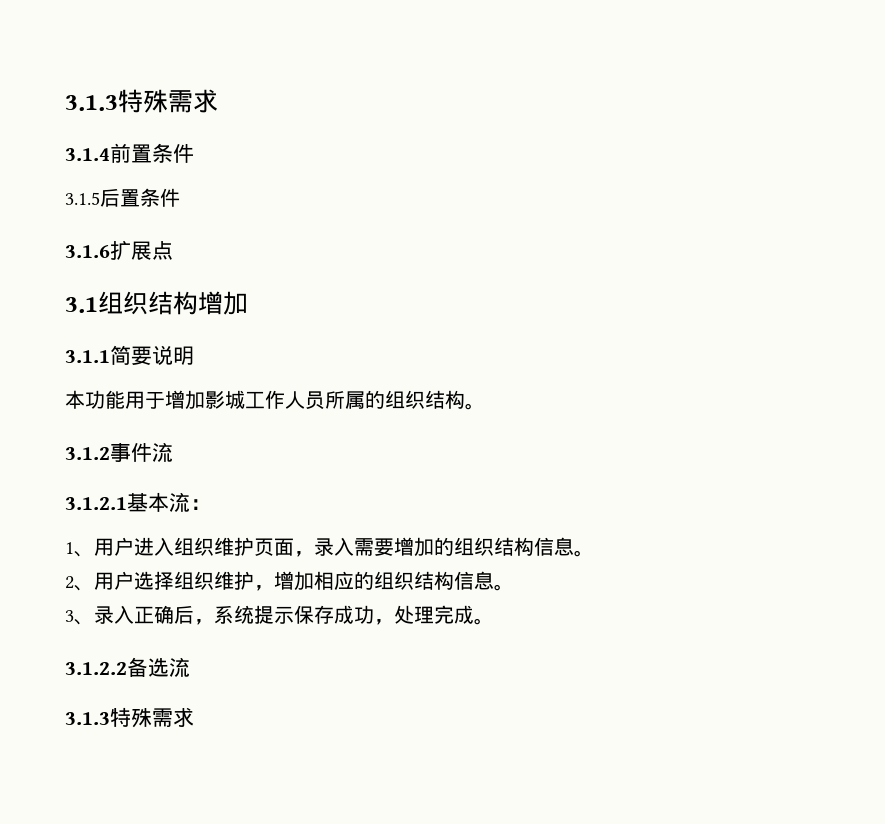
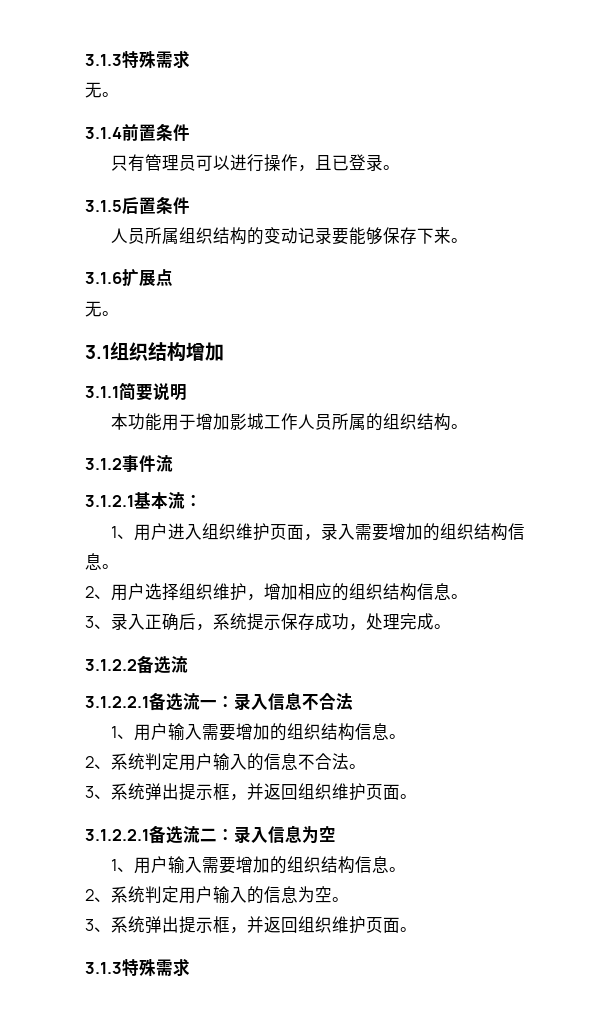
[65,89,218,113] 3.1.3特殊需求 -> [85,50,190,69] [85,82,119,98] 3.1.3特殊需求 // 无。
[65,188,180,207] 3.1.5后置条件 -> [110,154,400,172] [85,196,190,215] [110,227,468,245] 只有管理员可以进行操作，且已登录。 // 3.1.5后置条件 // 人员所属组织结构的变动记录要能够保存下来。
(173, 250) none -> [85,301,119,317] // 无。
(190, 667) none -> [85,692,353,711] [110,723,406,741] [85,753,366,771] [85,783,417,801] [85,825,336,844] [110,856,406,874] [85,886,349,904] [85,916,417,934] // 3.1.2.2.1备选流一：录入信息不合法 // 1、用户输入需要增加的组织结构信息。 // 2、系统判定用户输入的信息不合法。 // 3、系统弹出提示框，并返回组织维护页面。 // 3.1.2.2.1备选流二：录入信息为空 // 1、用户输入需要增加的组织结构信息。 // 2、系统判定用户输入的信息为空。 // 3、系统弹出提示框，并返回组织维护页面。

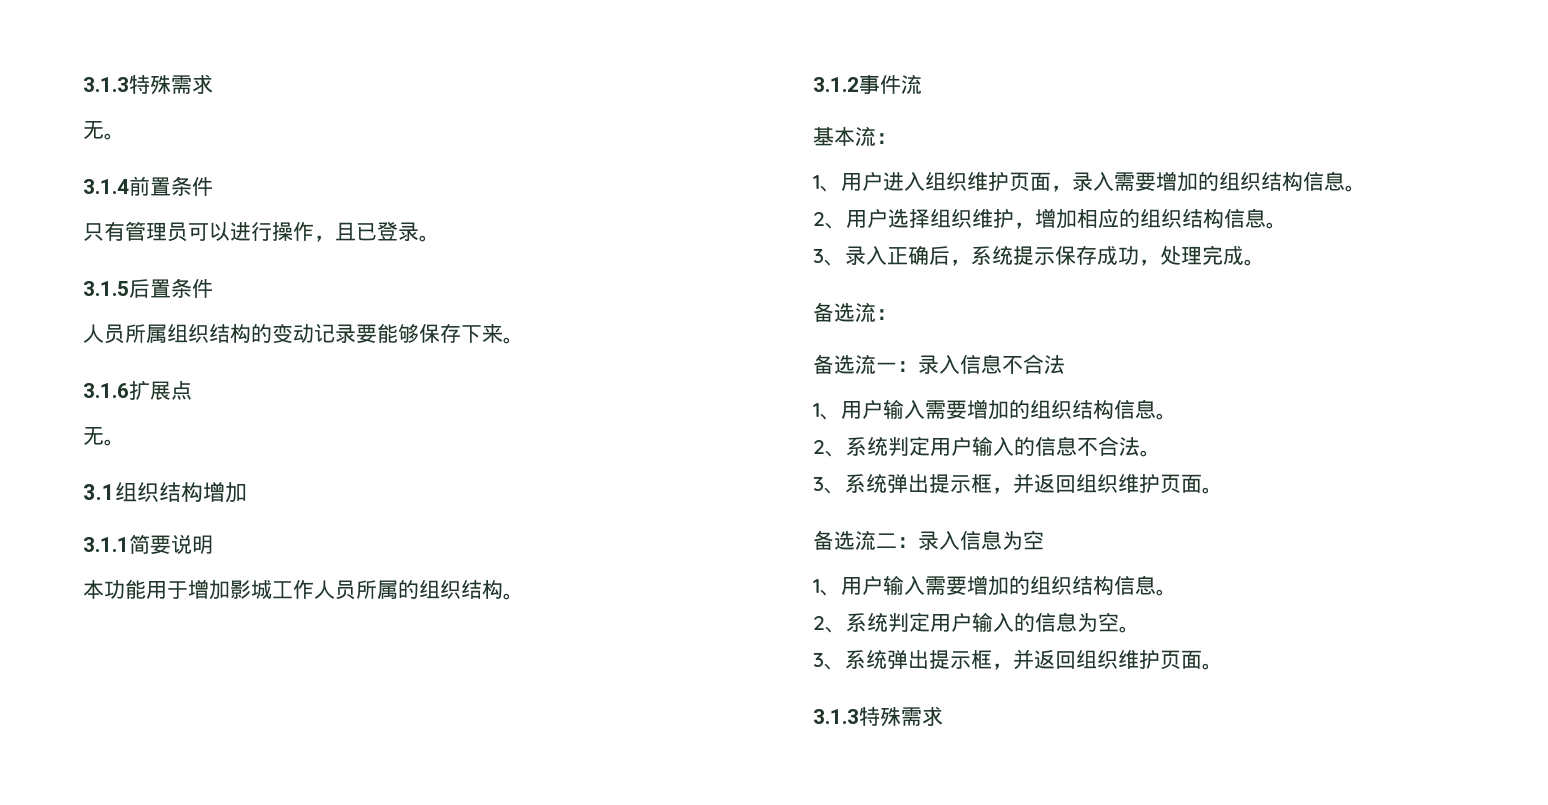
[85,495,134,507] 3.1.2.1 -> (922, 84) none
[85,655,188,674] [85,696,149,708] 3.1.2.2备选流 // 3.1.2.2.1 -> [813,302,897,322] 备选流： //
[85,829,149,841] 3.1.2.2.1 -> (1223, 490) none

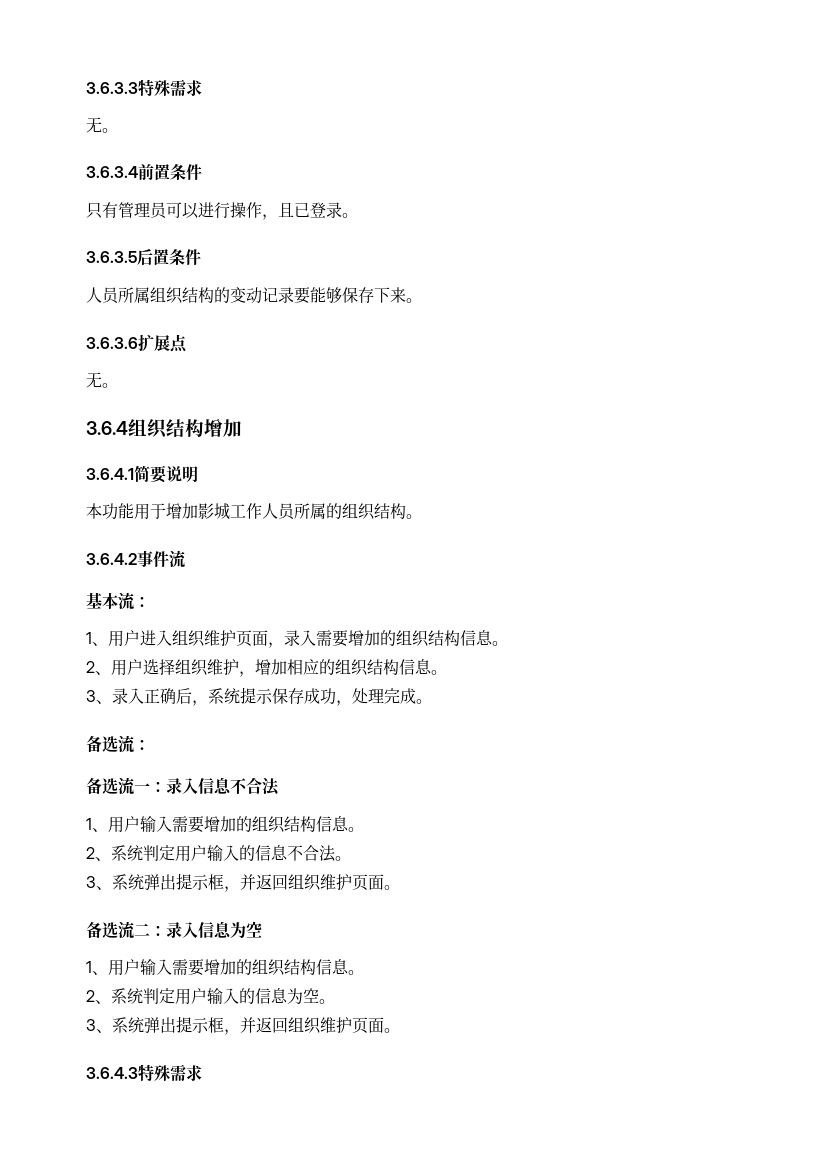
[83,77,129,92] 3.1.3 -> [86,82,138,94] 3.6.3.3
[83,179,129,194] 3.1.4 -> [86,166,138,178] 3.6.3.4
[83,281,129,296] 3.1.5 -> [86,251,137,263] 3.6.3.5
[83,383,129,398] 3.1.6 -> [86,337,138,349] 3.6.3.6
[83,484,115,500] 3.1 -> [86,421,128,435] 3.6.4
[83,537,129,552] 3.1.1 -> [86,468,134,480] 3.6.4.1
[813,77,859,92] 3.1.2 -> [86,553,137,565] 3.6.4.2
[813,709,859,724] 3.1.3 -> [86,1067,138,1079] 3.6.4.3

